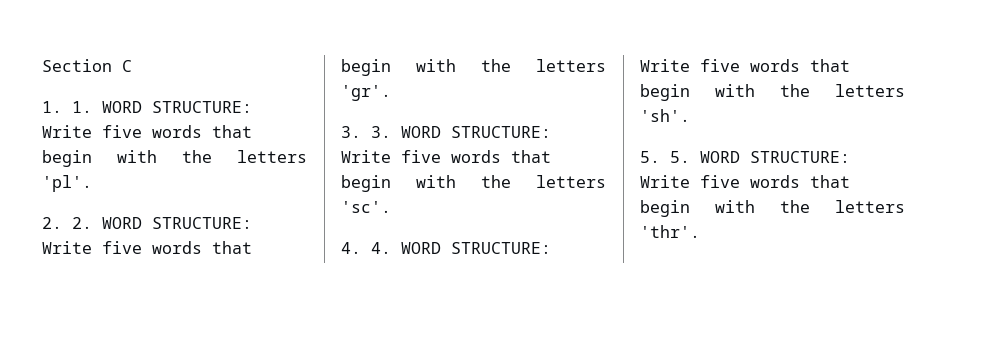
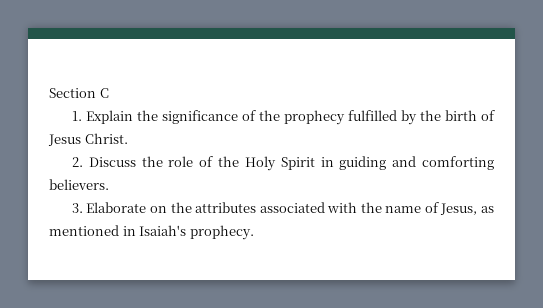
[72,101,252,113] [42,125,252,138] [42,150,307,167] [42,175,92,192] [42,217,252,229] [42,241,252,254] [341,59,606,76] [341,85,391,101] [341,126,551,138] [341,150,551,163] [341,175,606,192] [341,201,391,213] [341,242,551,254] [640,59,850,72] [640,84,905,101] [640,109,690,122] [640,151,850,163] [640,175,850,188] [640,200,905,217] [640,225,700,238] 1. WORD STRUCTURE: Write five words that begin with the letters 'pl'. // 2. 2. WORD STRUCTURE: Write five words that begin with the letters 'gr'. // 3. 3. WORD STRUCTURE: Write five words that begin with the letters 'sc'. // 4. 4. WORD STRUCTURE: Write five words that begin with the letters 'sh'. // 5. 5. WORD STRUCTURE: Write five words that begin with the letters 'thr'. -> [85,110,496,125] [48,133,128,146] [71,156,494,171] [49,179,109,190] [71,202,494,215] [49,225,254,240] Explain the significance of the prophecy fulfilled by the birth of Jesus Christ. // 2. Discuss the role of the Holy Spirit in guiding and comforting believers. // 3. Elaborate on the attributes associated with the name of Jesus, as mentioned in Isaiah's prophecy.

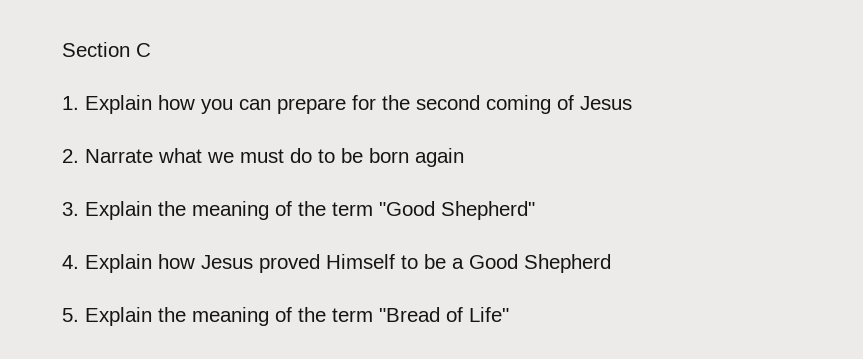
[136,110,496,125] [48,133,128,146] [71,156,494,171] [49,179,109,190] [71,202,494,215] [49,225,254,240] the significance of the prophecy fulfilled by the birth of Jesus Christ. // 2. Discuss the role of the Holy Spirit in guiding and comforting believers. // 3. Elaborate on the attributes associated with the name of Jesus, as mentioned in Isaiah's prophecy. -> [158,95,632,114] [62,148,464,167] [62,201,535,220] [62,254,611,273] [62,307,509,326] how you can prepare for the second coming of Jesus // 2. Narrate what we must do to be born again // 3. Explain the meaning of the term "Good Shepherd" // 4. Explain how Jesus proved Himself to be a Good Shepherd // 5. Explain the meaning of the term "Bread of Life"

